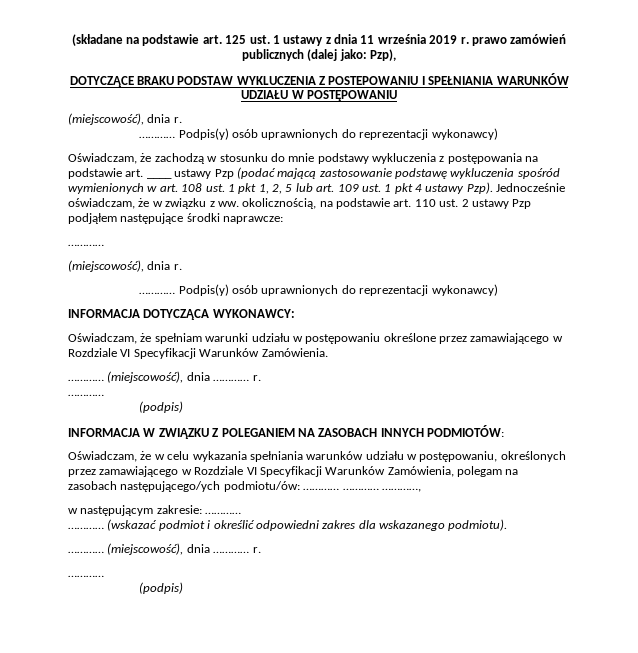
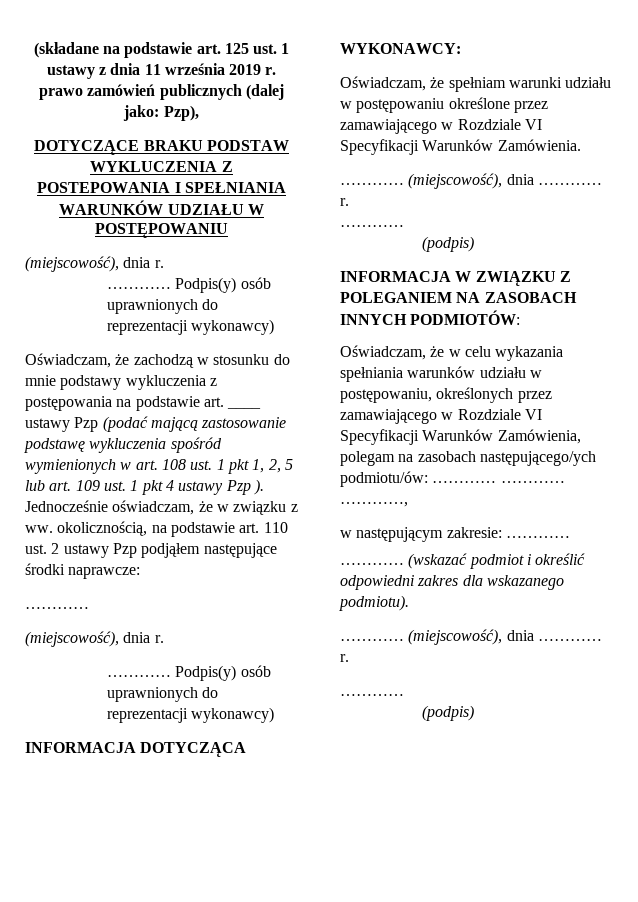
[328,76,419,85] POSTEPOWANIU -> [37,182,171,193] POSTEPOWANIA
[466,182,493,194] Pzp). -> [225,479,264,495] Pzp ).

